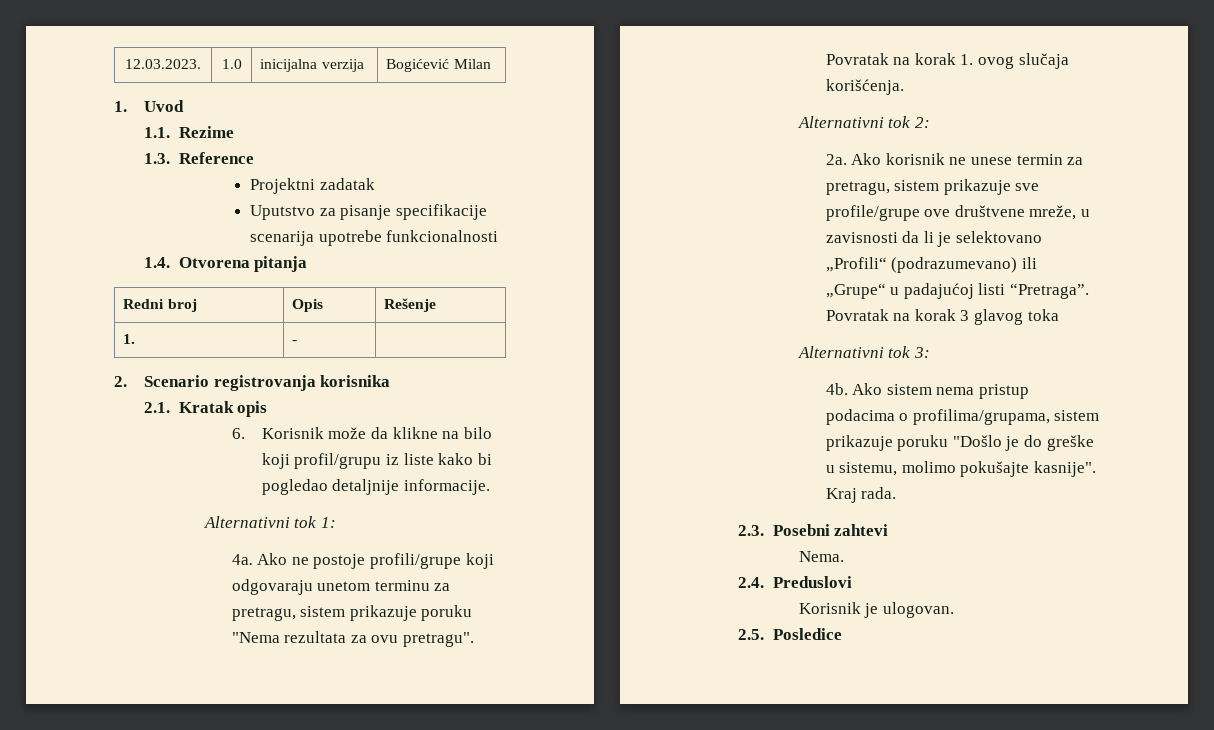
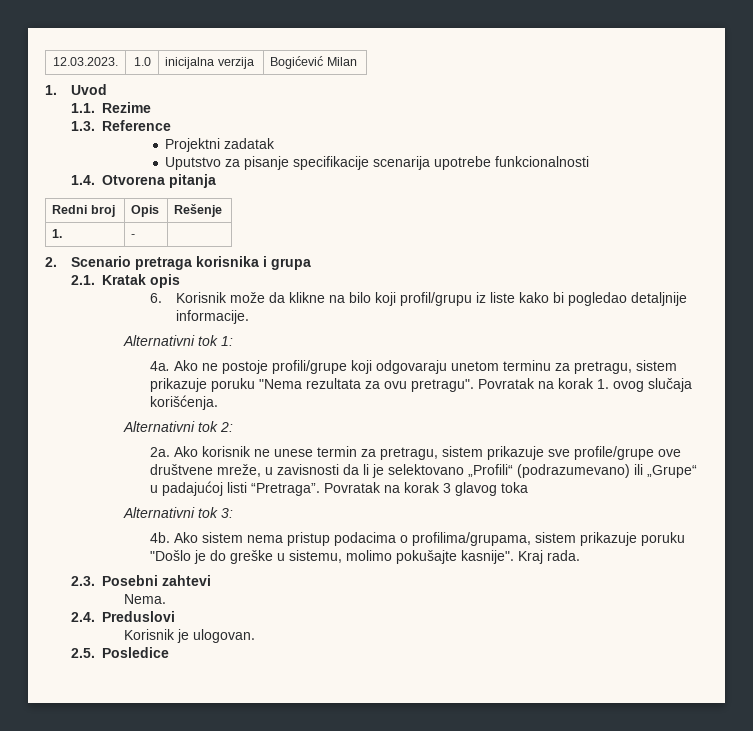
[213,375,316,391] registrovanja -> [135,257,193,270] pretraga
(391, 381) none -> [263,256,312,270] i grupa

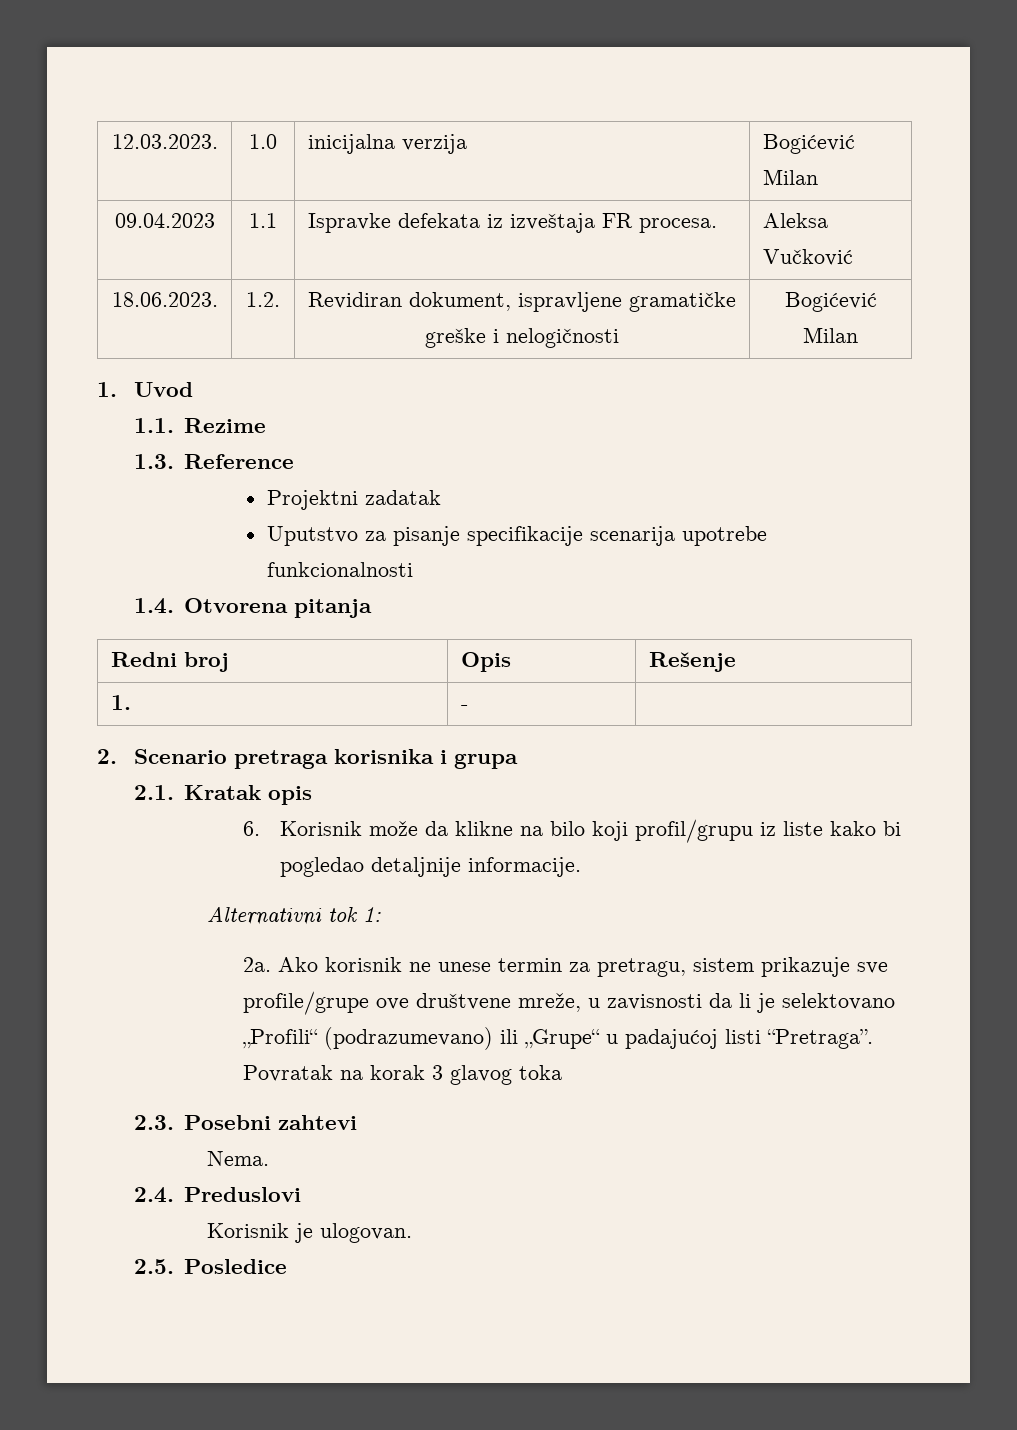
(357, 61) none -> [114,213,215,228] [249,213,277,228] [307,213,717,233] [762,213,828,228] [762,249,853,266] [111,292,218,307] [246,292,280,307] [308,292,736,312] [425,328,619,348] [784,292,877,312] [803,327,858,343] // 09.04.2023 | 1.1 | Ispravke defekata iz izveštaja FR procesa. | Aleksa Vučković // 18.06.2023. | 1.2. | Revidiran dokument, ispravljene gramatičke greške i nelogičnosti | Bogićević Milan
[149,360,677,374] [149,378,692,392] [149,395,218,410] [122,421,233,432] // 4a. Ako ne postoje profili/grupe koji odgovaraju unetom terminu za pretragu, sistem prikazuje poruku "Nema rezultata za ovu pretragu". Povratak na korak 1. ovog slučaja korišćenja. // Alternativni tok 2: -> (381, 914) none
[122,507,233,518] [149,532,685,546] [149,550,580,564] // Alternativni tok 3: // 4b. Ako sistem nema pristup podacima o profilima/grupama, sistem prikazuje poruku "Došlo je do greške u sistemu, molimo pokušajte kasnije". Kraj rada. -> (563, 1072) none

